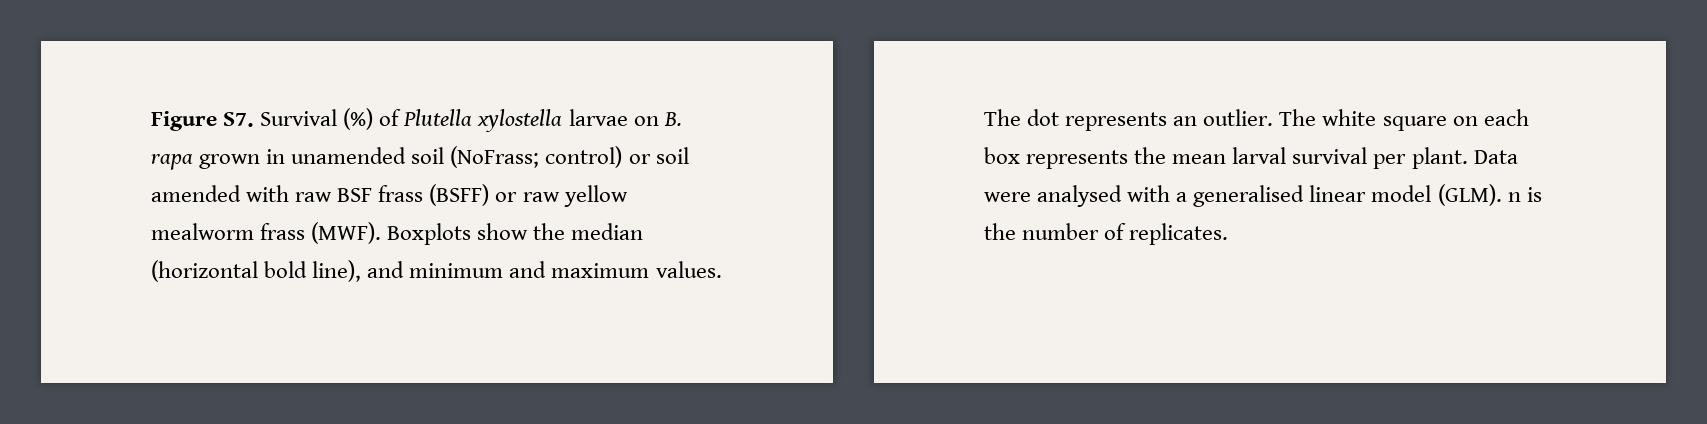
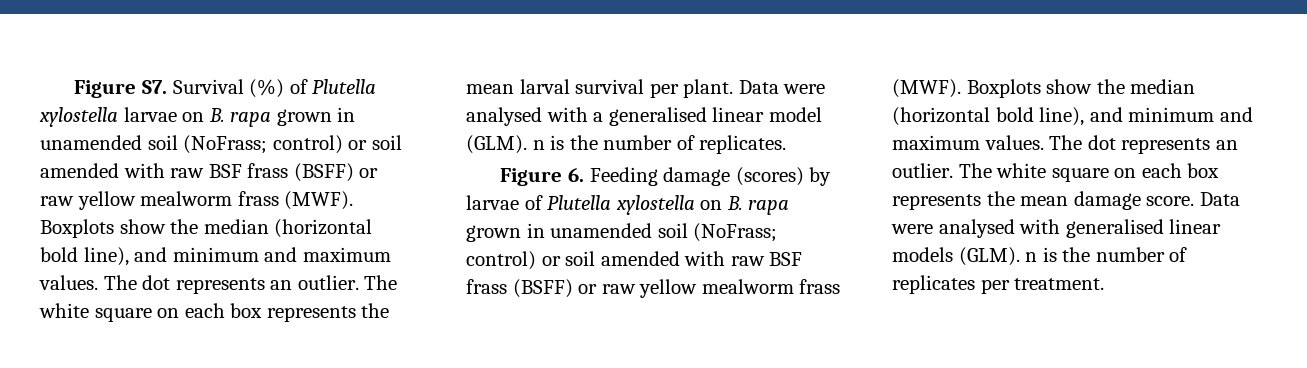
(1229, 234) none -> [500,167,832,186] [466,195,790,215] [466,223,778,242] [466,251,803,270] [466,279,841,298] [892,79,1196,98] [892,107,1253,126] [892,135,1238,154] [892,163,1220,182] [892,191,1240,210] [891,219,1222,238] [892,247,1188,266] [892,275,1105,294] // Figure 6. Feeding damage (scores) by larvae of Plutella xylostella on B. rapa grown in unamended soil (NoFrass; control) or soil amended with raw BSF frass (BSFF) or raw yellow mealworm frass (MWF). Boxplots show the median (horizontal bold line), and minimum and maximum values. The dot represents an outlier. The white square on each box represents the mean damage score. Data were analysed with generalised linear models (GLM). n is the number of replicates per treatment.

